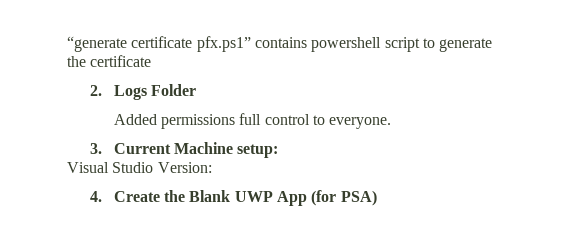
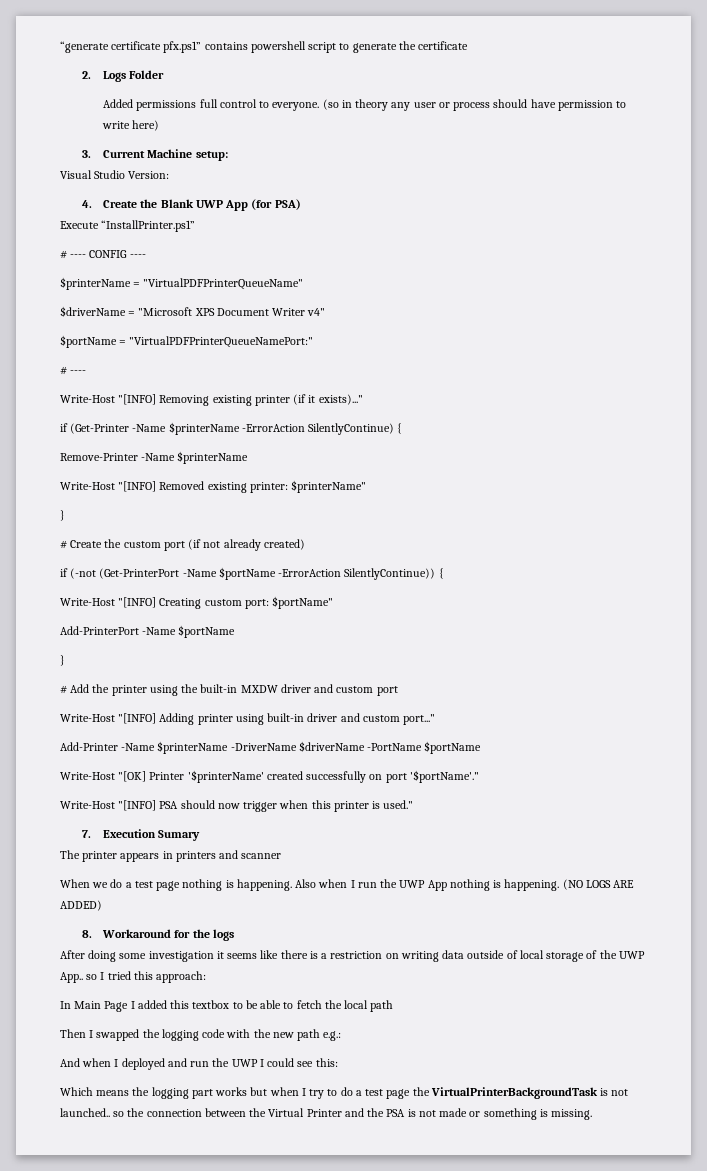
(392, 123) none -> [322,99,627,111] [102,120,160,131] (so in theory any user or process should have permission to write here)
(377, 198) none -> [60,220,196,232] [60,250,146,259] [60,277,304,290] [60,306,326,317] [60,335,314,348] [60,366,87,375] [60,394,363,406] [60,422,403,435] [60,451,249,464] [60,480,367,493] [60,510,65,521] [60,539,305,551] [60,567,444,580] [60,596,334,609] [60,625,236,638] [60,655,65,666] [60,684,398,696] [60,713,436,725] [60,741,482,754] [60,770,479,783] [60,800,414,812] [81,829,201,841] [60,850,282,862] [60,879,635,891] [60,900,102,911] [81,929,234,941] [60,950,645,962] [60,971,207,983] [60,1000,394,1012] [60,1029,342,1041] [60,1058,338,1070] [60,1087,629,1099] [60,1108,593,1120] // Execute “InstallPrinter.ps1” // # ---- CONFIG ---- // $printerName = "VirtualPDFPrinterQueueName" // $driverName = "Microsoft XPS Document Writer v4" // $portName = "VirtualPDFPrinterQueueNamePort:" // # ---- // Write-Host "[INFO] Removing existing printer (if it exists)..." // if (Get-Printer -Name $printerName -ErrorAction SilentlyContinue) { // Remove-Printer -Name $printerName // Write-Host "[INFO] Removed existing printer: $printerName" // } // # Create the custom port (if not already created) // if (-not (Get-PrinterPort -Name $portName -ErrorAction SilentlyContinue)) { // Write-Host "[INFO] Creating custom port: $portName" // Add-PrinterPort -Name $portName // } // # Add the printer using the built-in MXDW driver and custom port // Write-Host "[INFO] Adding printer using built-in driver and custom port..." // Add-Printer -Name $printerName -DriverName $driverName -PortName $portName // Write-Host "[OK] Printer '$printerName' created successfully on port '$portName'." // Write-Host "[INFO] PSA should now trigger when this printer is used." // 7. Execution Sumary // The printer appears in printers and scanner // When we do a test page nothing is happening. Also when I run the UWP App nothing is happening. (NO LOGS ARE ADDED) // 8. Workaround for the logs // After doing some investigation it seems like there is a restriction on writing data outside of local storage of the UWP App.. so I tried this approach: // In Main Page I added this textbox to be able to fetch the local path // Then I swapped the logging code with the new path e.g.: // And when I deployed and run the UWP I could see this: // Which means the logging part works but when I try to do a test page the VirtualPrinterBackgroundTask is not launched.. so the connection between the Virtual Printer and the PSA is not made or something is missing.

